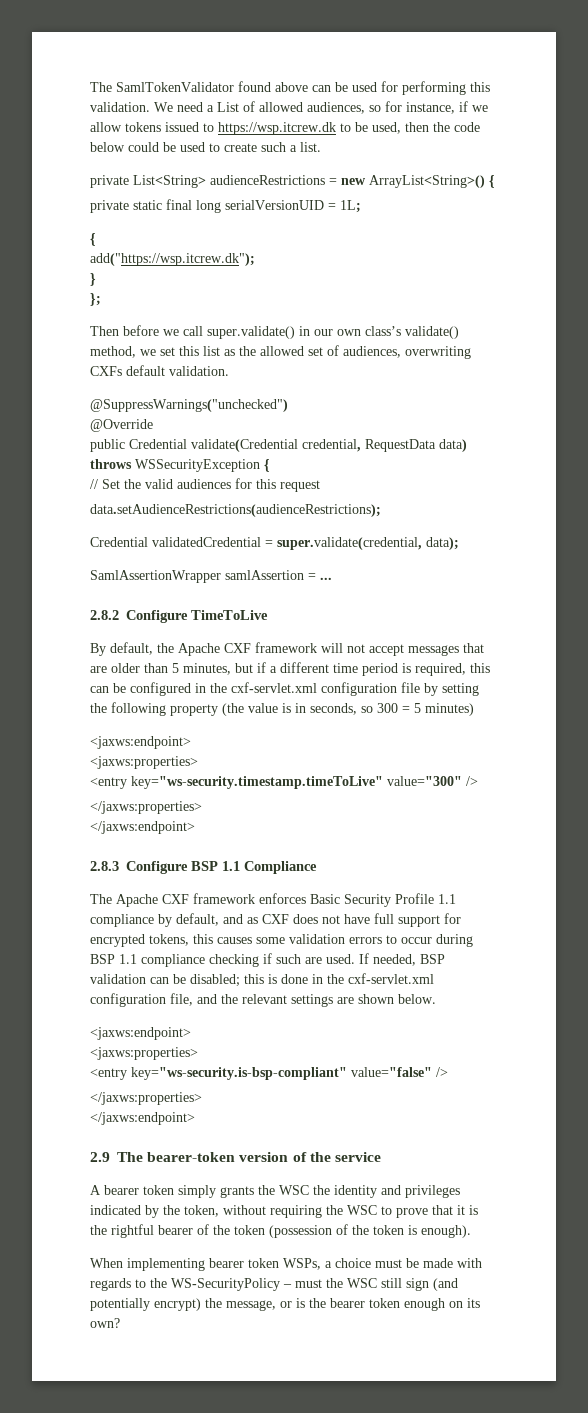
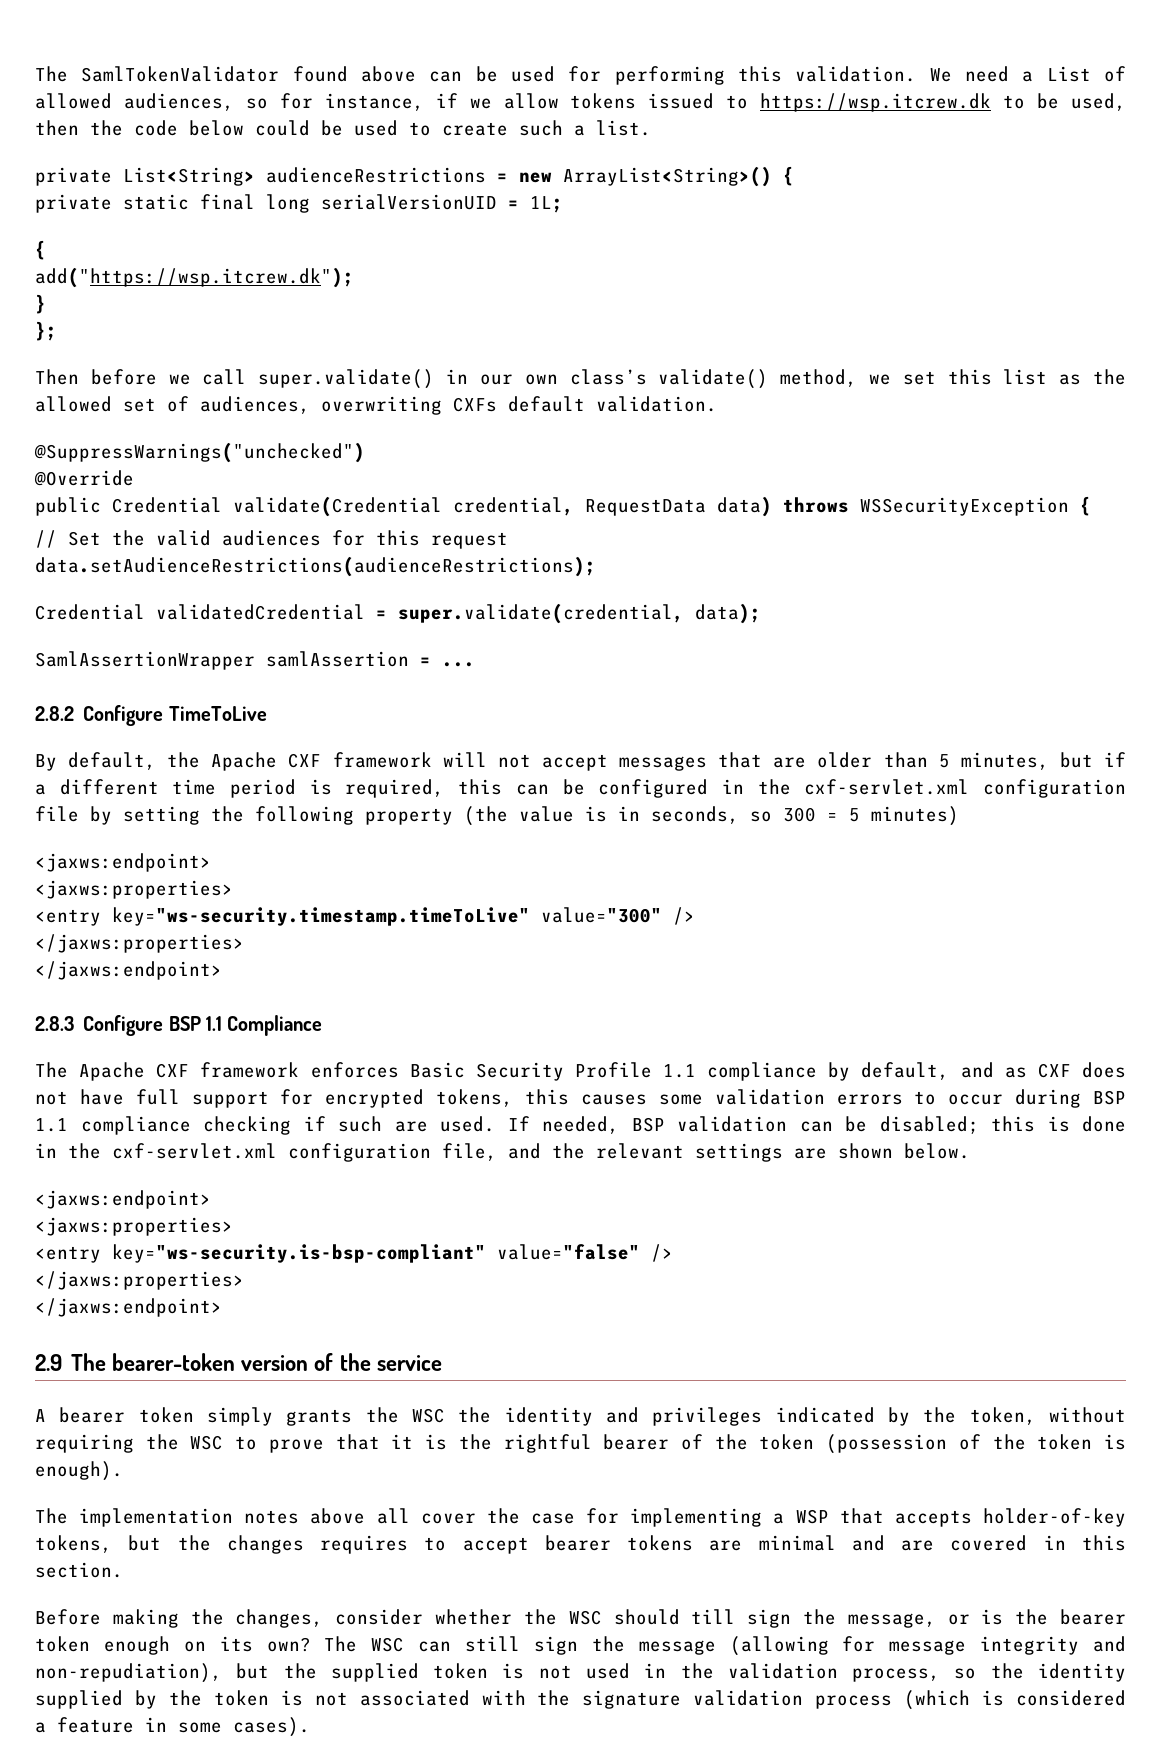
[90,1258,482,1271] [90,1278,458,1291] [90,1298,201,1311] When implementing bearer token WSPs, a choice must be made with regards to the WS-SecurityPolicy – must the WSC still sign (and potentially encrypt) -> [35,1508,1126,1527] [35,1535,1126,1554] [35,1562,123,1578] [35,1609,792,1628] The implementation notes above all cover the case for implementing a WSP that accepts holder-of-key tokens, but the changes requires to accept bearer tokens are minimal and are covered in this section. // Before making the changes, consider whether the WSC should till sign
(120, 1323) none -> [324,1636,1126,1656] [35,1663,1127,1683] [35,1690,1126,1710] [35,1717,310,1737] The WSC can still sign the message (allowing for message integrity and non-repudiation), but the supplied token is not used in the validation process, so the identity supplied by the token is not associated with the signature validation process (which is considered a feature in some cases).

